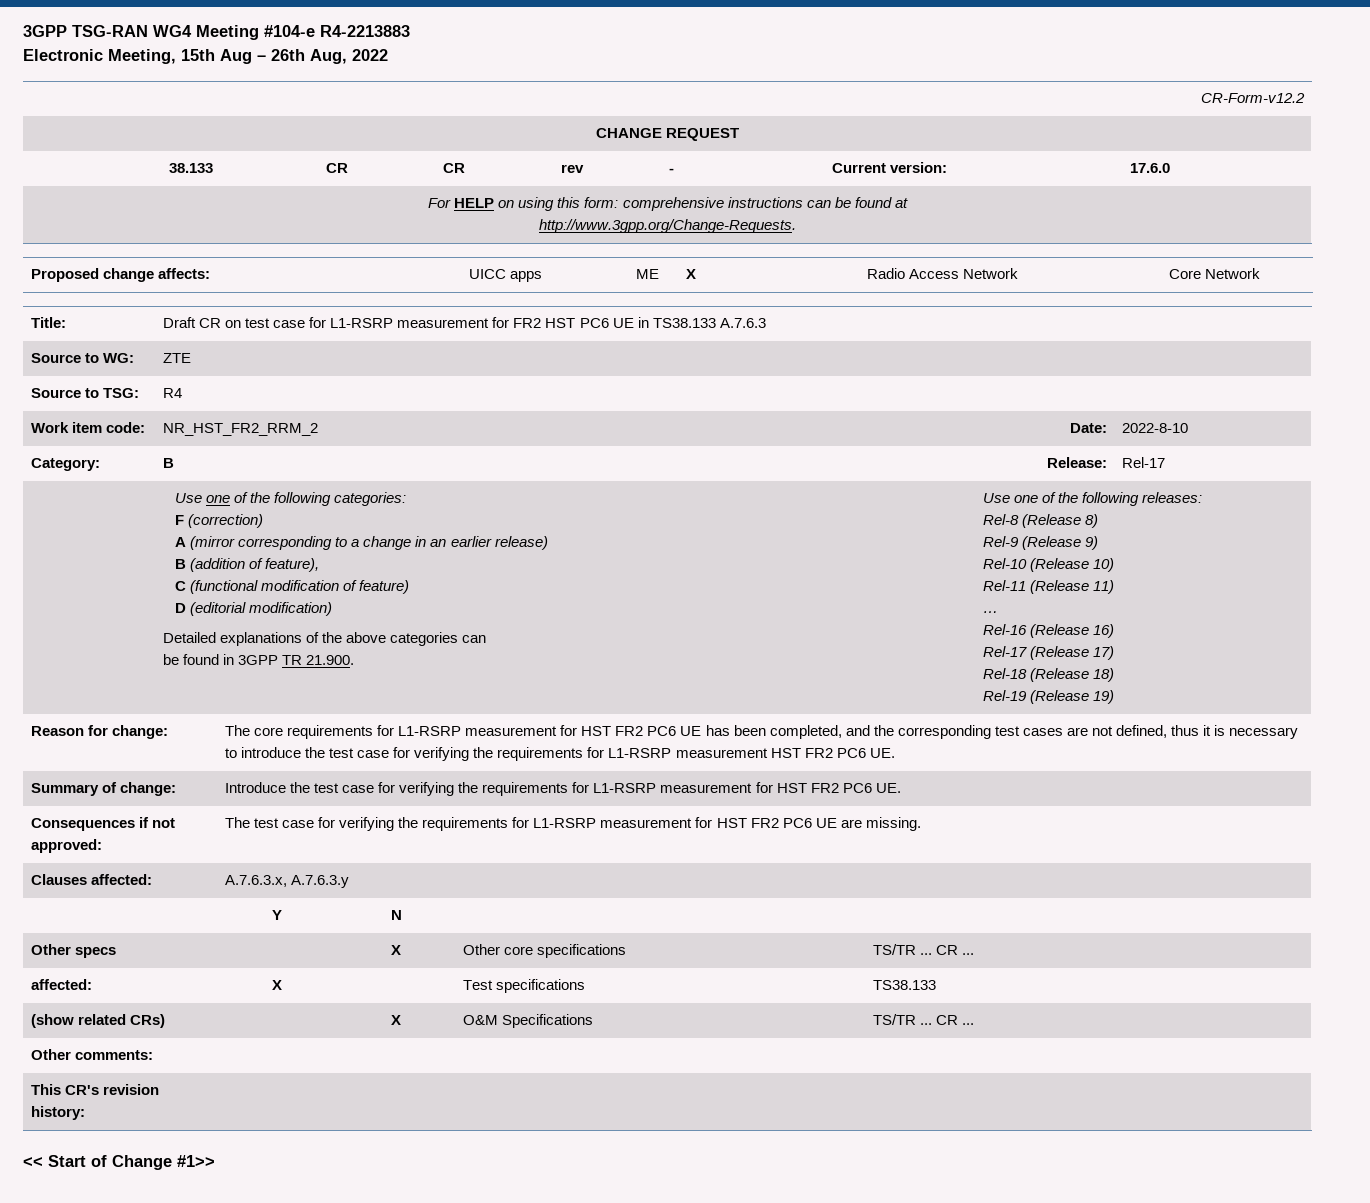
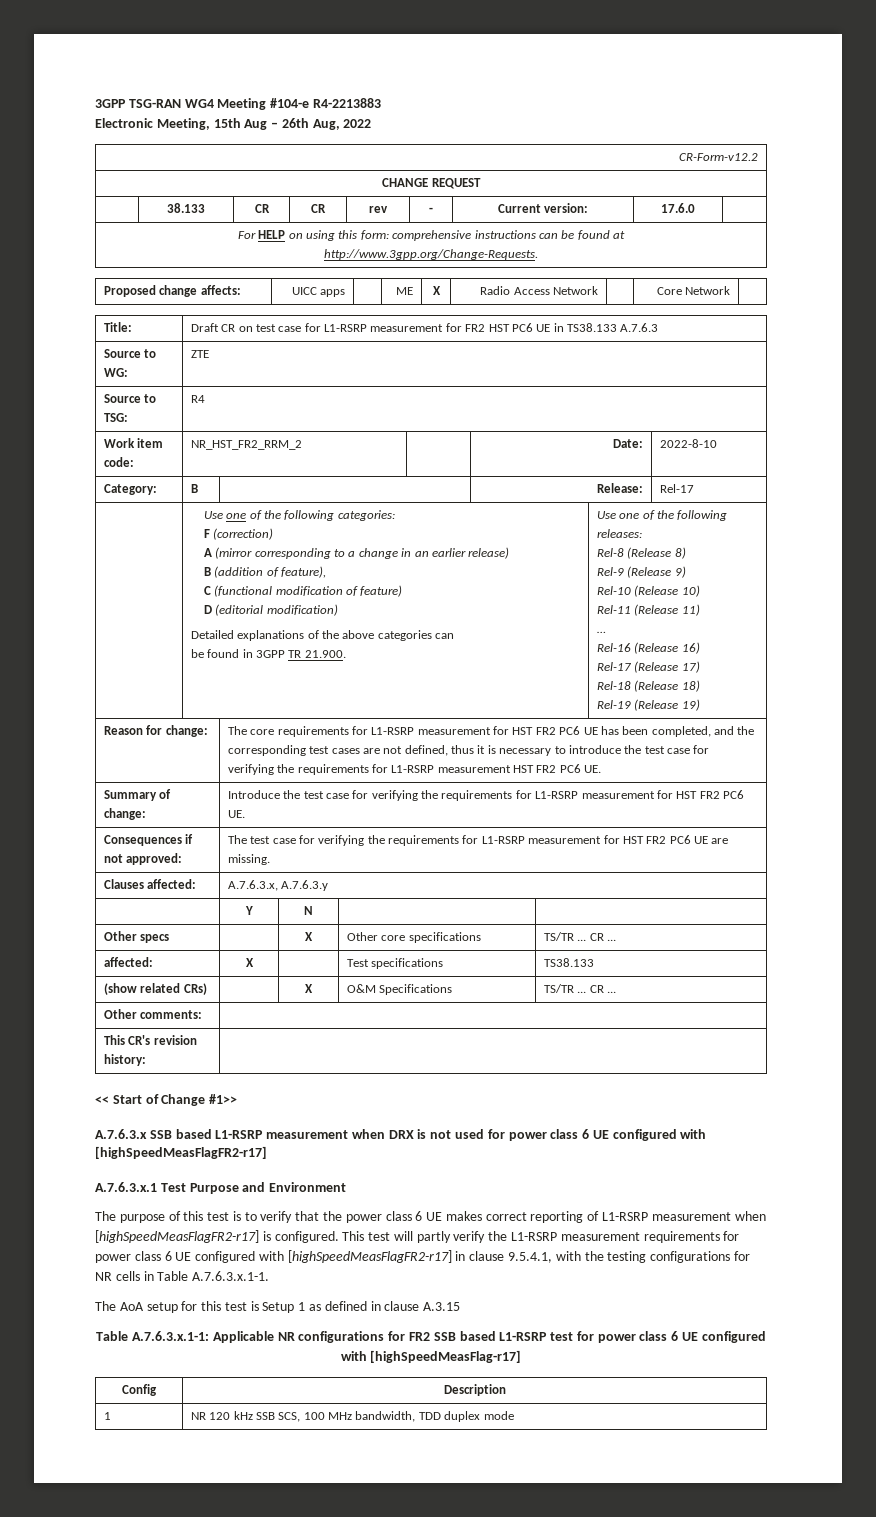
(215, 1161) none -> [95,1129,707,1141] [95,1146,267,1159] [95,1182,347,1194] [95,1211,766,1223] [95,1230,740,1243] [95,1250,750,1263] [95,1271,270,1281] [95,1301,461,1313] [96,1331,766,1343] [340,1350,522,1363] [122,1384,157,1396] [443,1384,506,1396] [103,1412,111,1420] [190,1411,514,1422] // A.7.6.3.x SSB based L1-RSRP measurement when DRX is not used for power class 6 UE configured with [highSpeedMeasFlagFR2-r17] // A.7.6.3.x.1 Test Purpose and Environment // The purpose of this test is to verify that the power class 6 UE makes correct reporting of L1-RSRP measurement when [highSpeedMeasFlagFR2-r17] is configured. This test will partly verify the L1-RSRP measurement requirements for power class 6 UE configured with [highSpeedMeasFlagFR2-r17] in clause 9.5.4.1, with the testing configurations for NR cells in Table A.7.6.3.x.1-1. // The AoA setup for this test is Setup 1 as defined in clause A.3.15 // Table A.7.6.3.x.1-1: Applicable NR configurations for FR2 SSB based L1-RSRP test for power class 6 UE configured with [highSpeedMeasFlag-r17] // Config | Description // 1 | NR 120 kHz SSB SCS, 100 MHz bandwidth, TDD duplex mode

